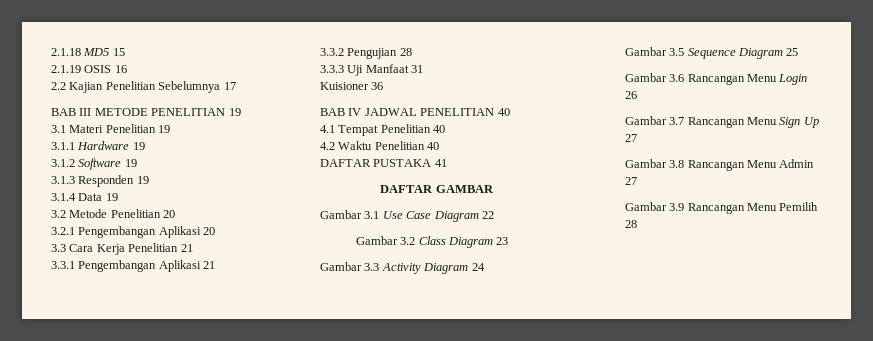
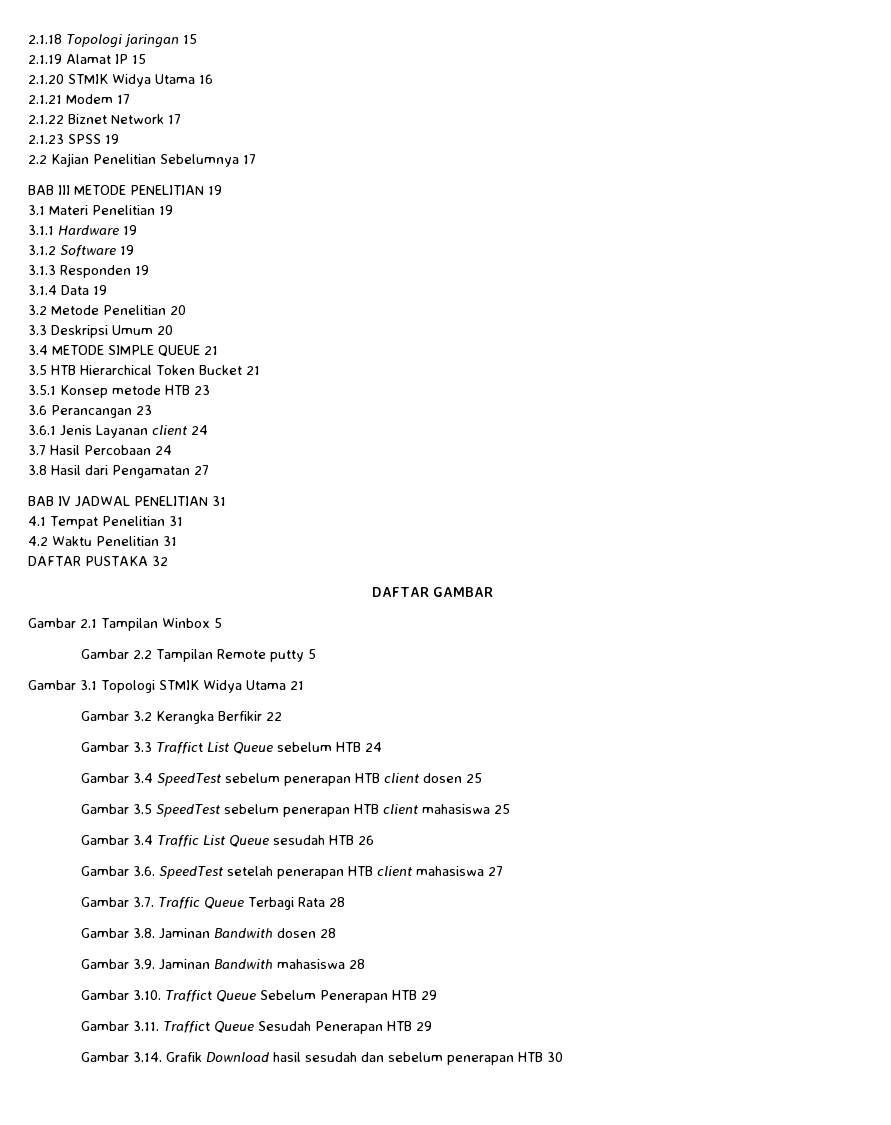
[83,48,110,56] MD5 -> [66,34,179,48] Topologi jaringan
[84,65,127,73] OSIS 16 -> [66,54,146,64] [28,74,213,87] [28,94,130,104] [28,114,181,124] [28,134,119,144] Alamat IP 15 // 2.1.20 STMIK Widya Utama 16 // 2.1.21 Modem 17 // 2.1.22 Biznet Network 17 // 2.1.23 SPSS 19
[51,226,216,238] [51,243,193,255] [51,260,216,272] [320,48,412,59] [320,64,424,76] [320,82,384,90] 3.2.1 Pengembangan Aplikasi 20 // 3.3 Cara Kerja Penelitian 21 // 3.3.1 Pengembangan Aplikasi 21 // 3.3.2 Pengujian 28 // 3.3.3 Uji Manfaat 31 // Kuisioner 36 -> [28,325,173,338] [28,345,218,357] [28,365,260,375] [28,385,210,398] [28,405,152,418] [28,425,208,438] [28,445,172,455] [28,465,209,478] 3.3 Deskripsi Umum 20 // 3.4 METODE SIMPLE QUEUE 21 // 3.5 HTB Hierarchical Token Bucket 21 // 3.5.1 Konsep metode HTB 23 // 3.6 Perancangan 23 // 3.6.1 Jenis Layanan client 24 // 3.7 Hasil Percobaan 24 // 3.8 Hasil dari Pengamatan 27
[497,108,510,116] 40 -> [212,496,226,506] 31
[433,125,446,133] 40 -> [168,516,183,526] 31
[427,142,440,150] 40 -> [163,536,177,546] 31
[434,159,447,167] 41 -> [152,556,168,566] 32
[364,211,494,222] [355,236,509,248] [320,262,485,274] [624,47,799,59] [624,73,808,85] [624,91,637,99] [624,116,819,128] [624,134,637,142] [624,159,815,171] [624,177,637,185] [624,202,819,214] [624,220,637,228] 3.1 Use Case Diagram 22 // Gambar 3.2 Class Diagram 23 // Gambar 3.3 Activity Diagram 24 // Gambar 3.5 Sequence Diagram 25 // Gambar 3.6 Rancangan Menu Login 26 // Gambar 3.7 Rancangan Menu Sign Up 27 // Gambar 3.8 Rancangan Menu Admin 27 // Gambar 3.9 Rancangan Menu Pemilih 28 -> [80,618,222,631] [81,649,317,662] [28,680,304,693] [81,711,283,724] [81,742,383,754] [81,773,483,786] [81,804,511,817] [81,835,375,847] [81,866,504,879] [81,897,346,910] [81,928,337,939] [81,959,366,970] [81,990,438,1003] [81,1021,433,1034] [81,1052,564,1065] 2.1 Tampilan Winbox 5 // Gambar 2.2 Tampilan Remote putty 5 // Gambar 3.1 Topologi STMIK Widya Utama 21 // Gambar 3.2 Kerangka Berfikir 22 // Gambar 3.3 Traffict List Queue sebelum HTB 24 // Gambar 3.4 SpeedTest sebelum penerapan HTB client dosen 25 // Gambar 3.5 SpeedTest sebelum penerapan HTB client mahasiswa 25 // Gambar 3.4 Traffic List Queue sesudah HTB 26 // Gambar 3.6. SpeedTest setelah penerapan HTB client mahasiswa 27 // Gambar 3.7. Traffic Queue Terbagi Rata 28 // Gambar 3.8. Jaminan Bandwith dosen 28 // Gambar 3.9. Jaminan Bandwith mahasiswa 28 // Gambar 3.10. Traffict Queue Sebelum Penerapan HTB 29 // Gambar 3.11. Traffict Queue Sesudah Penerapan HTB 29 // Gambar 3.14. Grafik Download hasil sesudah dan sebelum penerapan HTB 30

